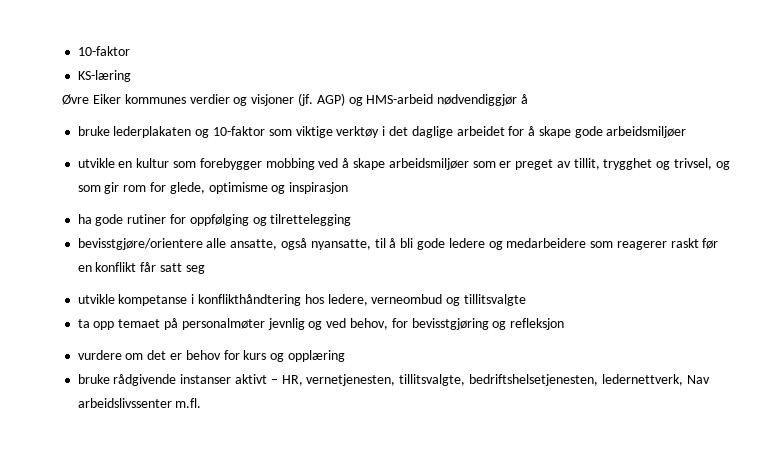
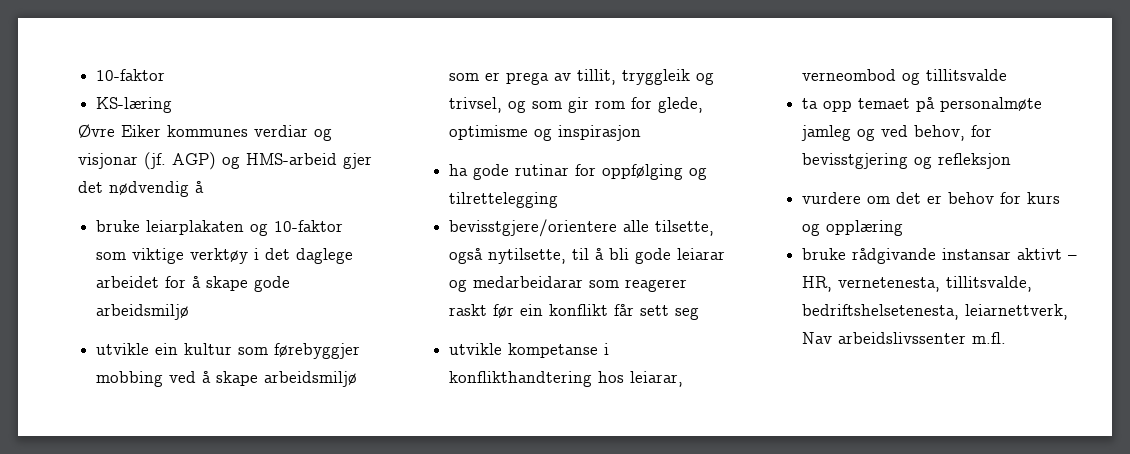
[189,94,295,106] verdier og visjoner -> [254,125,333,141] [78,153,139,169] verdiar og visjonar
[437,94,518,106] nødvendiggjør -> [343,153,373,169] [78,181,190,197] gjer det nødvendig
[113,126,192,138] lederplakaten -> [146,220,245,235] leiarplakaten
[411,126,453,138] daglige -> [296,248,354,264] daglege
[606,126,687,138] [77,158,133,168] arbeidsmiljøer // utvikle en -> [96,304,190,320] [96,343,179,355] arbeidsmiljø // utvikle ein
[199,158,262,170] forebygger -> [274,343,361,359] førebyggjer
[388,158,469,170] arbeidsmiljøer -> [264,371,358,387] arbeidsmiljø
[515,159,554,170] preget -> [506,72,550,85] prega
[603,158,653,170] trygghet -> [622,69,691,85] tryggleik
[127,214,167,224] rutiner -> [515,164,570,176] rutinar
[77,238,371,250] bevisstgjøre/orientere alle ansatte, også nyansatte, -> [449,219,715,237] [449,248,567,264] bevisstgjere/orientere alle tilsette, også nytilsette,
[448,238,587,250] ledere og medarbeidere -> [677,248,726,260] [449,276,584,292] leiarar og medarbeidarar
[77,265,92,272] en -> [520,304,544,316] ein
[160,263,183,272] satt -> [640,305,670,316] sett
[198,294,526,306] konflikthåndtering hos ledere, verneombud og tillitsvalgte -> [449,371,684,387] [802,69,1008,85] konflikthandtering hos leiarar, verneombod og tillitsvalde
[181,318,305,330] personalmøter jevnlig -> [940,97,1043,112] [801,125,852,141] personalmøte jamleg
[411,318,489,330] bevisstgjøring -> [802,153,909,169] bevisstgjering
[113,374,232,386] rådgivende instanser -> [852,248,1012,264] rådgivande instansar
[306,374,683,386] vernetjenesten, tillitsvalgte, bedriftshelsetjenesten, ledernettverk, -> [838,276,1033,292] [802,304,1069,320] vernetenesta, tillitsvalde, bedriftshelsetenesta, leiarnettverk,

